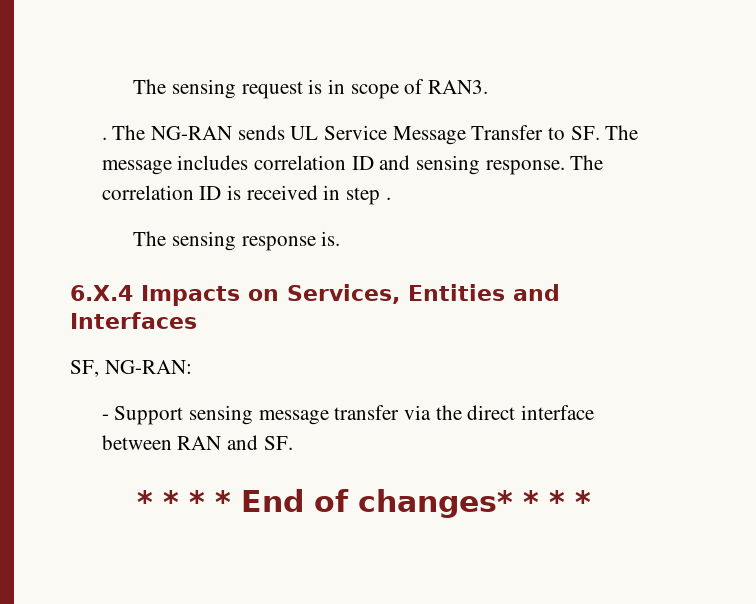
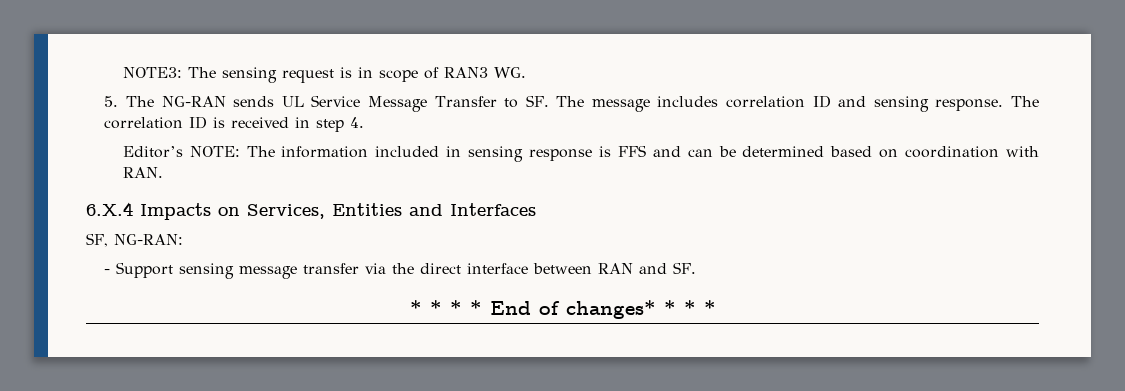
(133, 86) none -> [122,67,182,78] NOTE3:
[427,80,488,94] [101,137,107,140] RAN3. // . -> [443,67,526,78] [104,96,119,107] RAN3 WG. // 5.
[385,197,391,200] [133,231,341,251] . // The sensing response is. -> [350,117,365,128] [122,145,1039,162] [122,167,163,178] 4. // Editor’s NOTE: The information included in sensing response is FFS and can be determined based on coordination with RAN.

